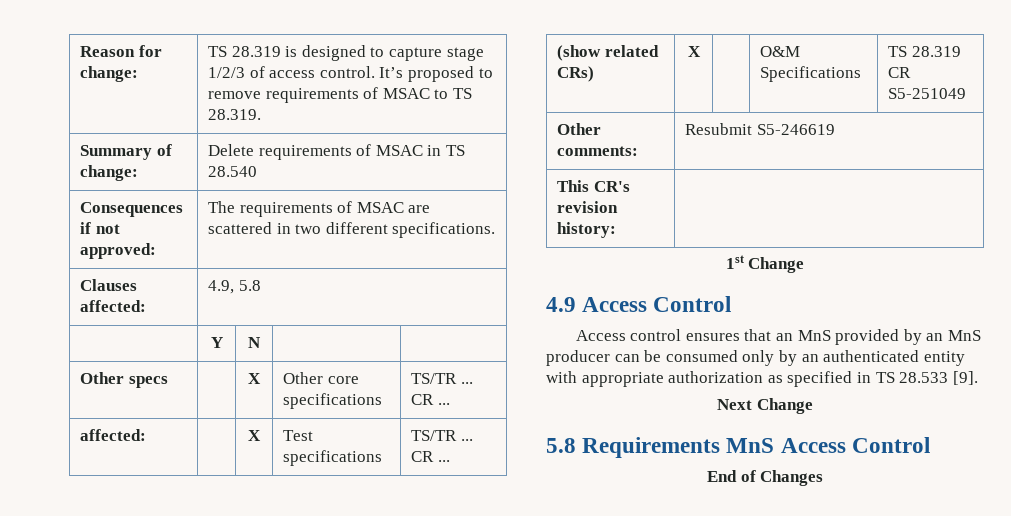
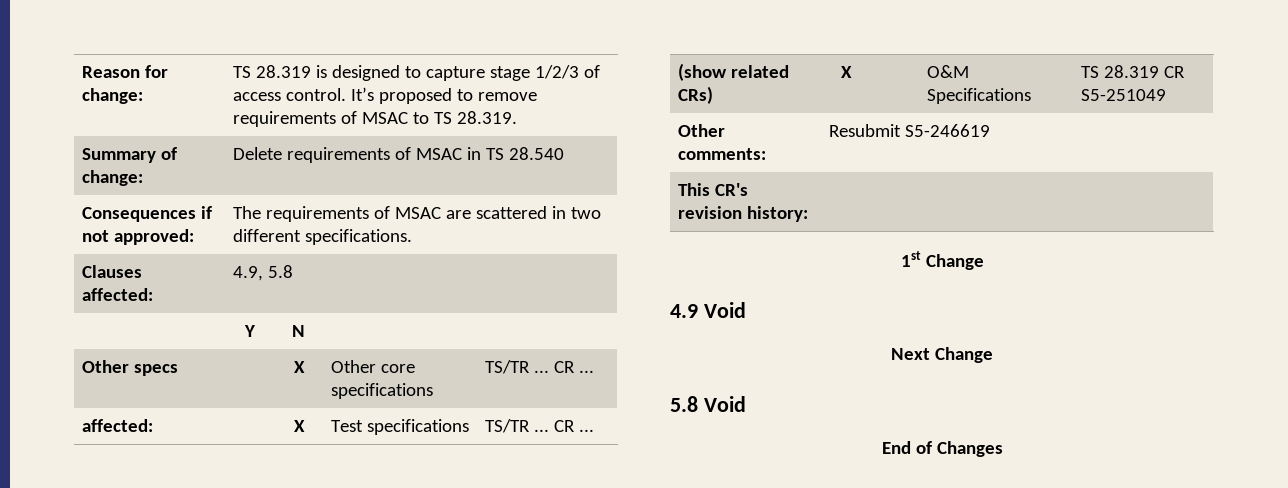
[582,296,732,312] [575,329,981,345] [546,350,965,366] [546,371,978,387] Access Control // Access control ensures that an MnS provided by an MnS producer can be consumed only by an authenticated entity with appropriate authorization as specified in TS 28.533 [9]. -> [703,302,746,318] Void
[582,437,930,458] Requirements MnS Access Control -> [703,396,746,412] Void

